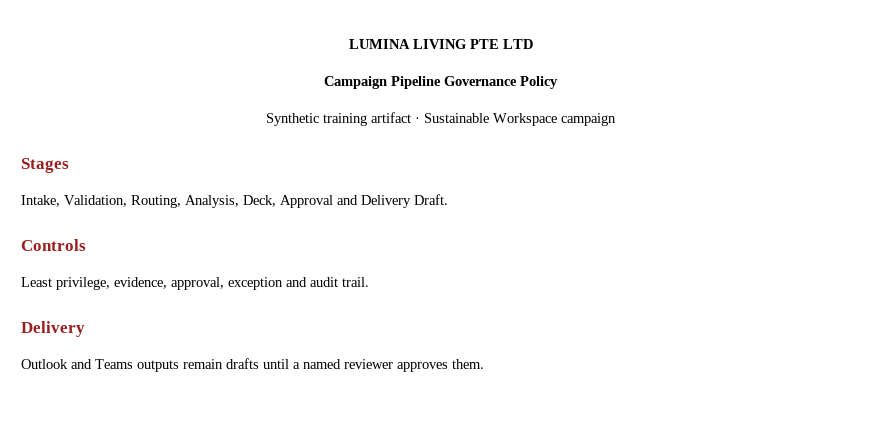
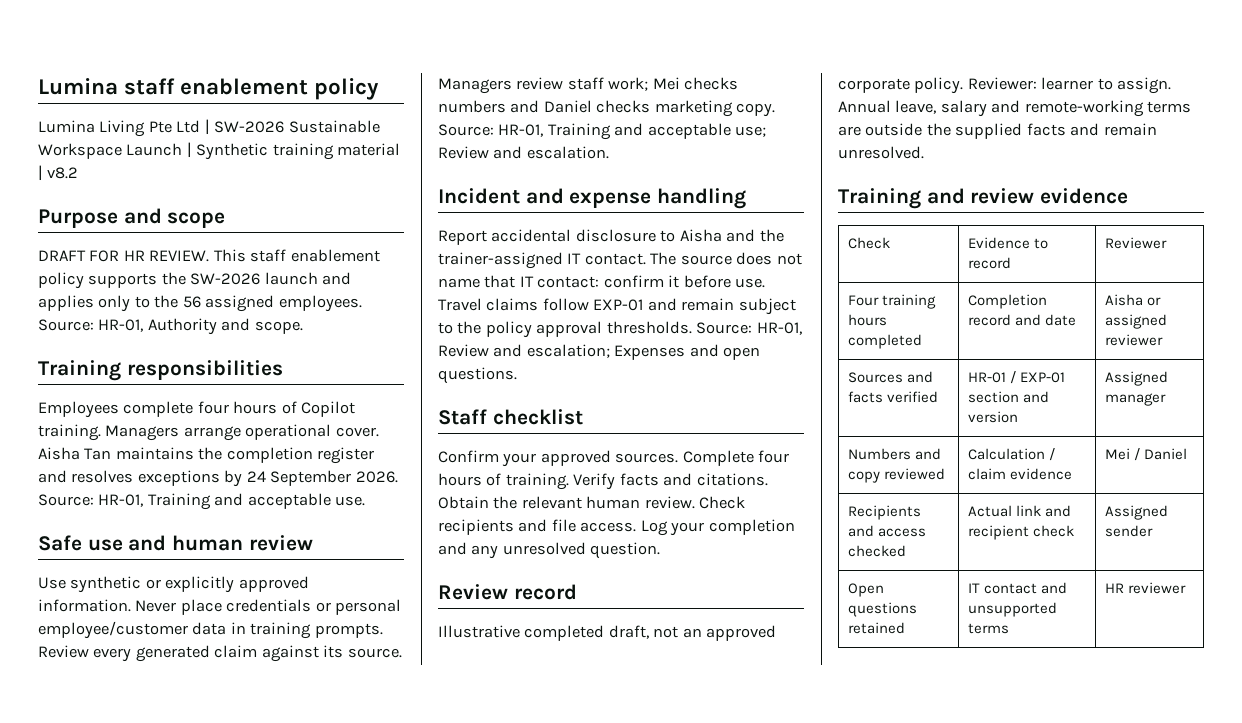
[348,39,533,49] [324,76,558,89] [266,112,616,126] [21,158,69,173] [21,194,448,208] [21,239,86,251] [21,277,369,290] [21,321,85,337] [21,358,484,372] LUMINA LIVING PTE LTD // Campaign Pipeline Governance Policy // Synthetic training artifact · Sustainable Workspace campaign // Stages // Intake, Validation, Routing, Analysis, Deck, Approval and Delivery Draft. // Controls // Least privilege, evidence, approval, exception and audit trail. // Delivery // Outlook and Teams outputs remain drafts until a named reviewer approves them. -> [38,78,380,100] [38,119,380,137] [38,142,401,160] [38,165,79,181] [38,208,226,228] [38,249,380,262] [38,272,352,289] [38,295,362,312] [38,318,303,335] [38,360,283,381] [38,401,356,418] [38,424,379,441] [38,447,375,464] [38,470,398,487] [38,493,366,510] [38,535,313,551] [38,576,309,593] [38,599,402,615] [38,621,383,639] [38,645,402,662] [438,77,739,94] [438,100,776,117] [438,123,767,140] [438,146,609,159] [438,188,747,209] [438,229,784,245] [438,252,802,269] [438,275,766,288] [438,298,796,315] [438,321,802,338] [438,344,761,360] [438,367,517,384] [438,409,583,425] [438,450,790,467] [438,473,768,490] [438,496,746,509] [438,519,795,536] [438,542,661,559] [438,584,577,600] [438,625,777,641] [838,77,1172,94] [838,100,1192,117] [838,123,1157,139] [838,146,924,159] [838,188,1129,209] [848,237,891,249] [968,237,1049,249] [968,257,1012,269] [1105,237,1168,249] [848,294,937,309] [848,314,888,326] [848,334,923,349] [968,294,1048,309] [968,314,1077,326] [1105,294,1162,306] [1105,314,1168,329] [1105,334,1164,346] [848,371,934,383] [848,391,939,403] [968,371,1066,384] [968,391,1050,403] [968,411,1019,423] [1105,371,1169,386] [1105,393,1167,406] [848,448,942,460] [848,468,946,483] [968,448,1056,461] [968,468,1073,480] [1105,448,1188,461] [848,505,922,520] [848,525,927,537] [848,545,907,557] [968,505,1072,517] [968,525,1075,540] [1105,505,1169,520] [1105,525,1154,537] [848,583,885,597] [848,602,918,617] [848,622,906,634] [968,582,1068,594] [968,602,1058,617] [968,623,1010,634] [1105,582,1187,594] Lumina staff enablement policy // Lumina Living Pte Ltd | SW-2026 Sustainable Workspace Launch | Synthetic training material | v8.2 // Purpose and scope // DRAFT FOR HR REVIEW. This staff enablement policy supports the SW-2026 launch and applies only to the 56 assigned employees. Source: HR-01, Authority and scope. // Training responsibilities // Employees complete four hours of Copilot training. Managers arrange operational cover. Aisha Tan maintains the completion register and resolves exceptions by 24 September 2026. Source: HR-01, Training and acceptable use. // Safe use and human review // Use synthetic or explicitly approved information. Never place credentials or personal employee/customer data in training prompts. Review every generated claim against its source. Managers review staff work; Mei checks numbers and Daniel checks marketing copy. Source: HR-01, Training and acceptable use; Review and escalation. // Incident and expense handling // Report accidental disclosure to Aisha and the trainer-assigned IT contact. The source does not name that IT contact: confirm it before use. Travel claims follow EXP-01 and remain subject to the policy approval thresholds. Source: HR-01, Review and escalation; Expenses and open questions. // Staff checklist // Confirm your approved sources. Complete four hours of training. Verify facts and citations. Obtain the relevant human review. Check recipients and file access. Log your completion and any unresolved question. // Review record // Illustrative completed draft, not an approved corporate policy. Reviewer: learner to assign. Annual leave, salary and remote-working terms are outside the supplied facts and remain unresolved. // Training and review evidence // Check | Evidence to record | Reviewer // Four training hours completed | Completion record and date | Aisha or assigned reviewer // Sources and facts verified | HR-01 / EXP-01 section and version | Assigned manager // Numbers and copy reviewed | Calculation / claim evidence | Mei / Daniel // Recipients and access checked | Actual link and recipient check | Assigned sender // Open questions retained | IT contact and unsupported terms | HR reviewer

